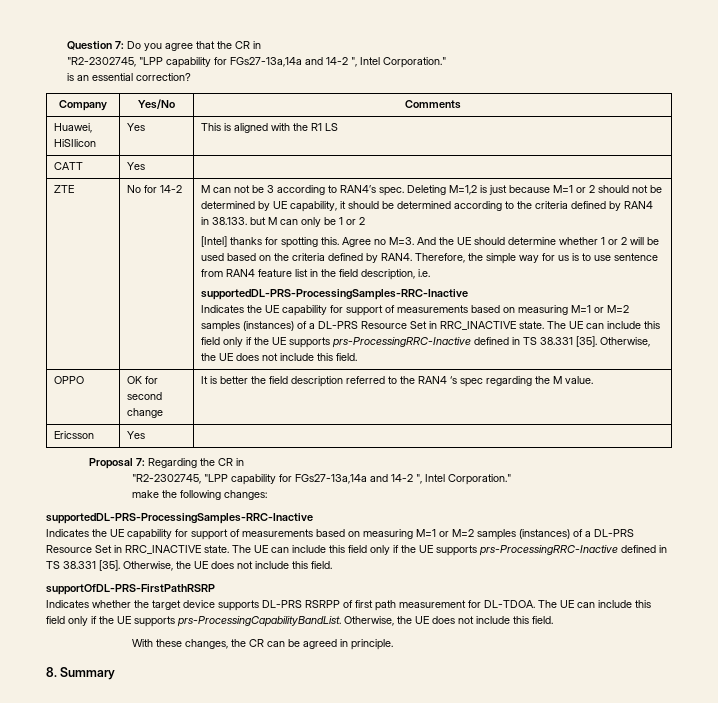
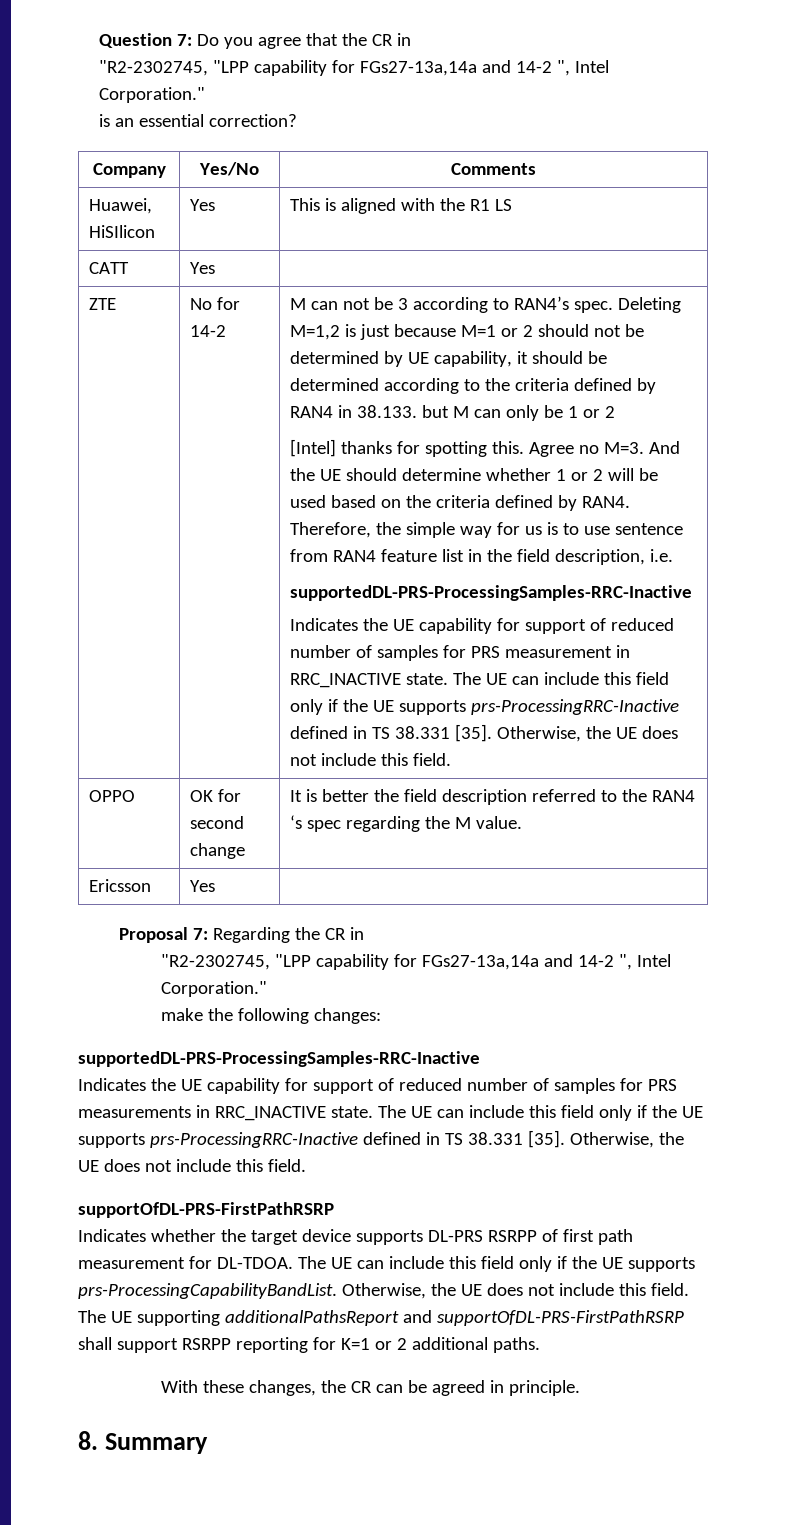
[397,305,630,315] [201,321,428,332] measurements based on measuring M=1 or M=2 samples (instances) of a DL-PRS Resource Set -> [611,618,675,631] [290,645,613,661] reduced number of samples for PRS measurement
[242,529,634,540] [46,545,112,553] measurements based on measuring M=1 or M=2 samples (instances) of a DL-PRS Resource Set -> [398,1078,677,1094] [78,1106,191,1118] reduced number of samples for PRS measurements
(553, 620) none -> [78,1310,684,1326] [78,1337,540,1353] The UE supporting additionalPathsReport and supportOfDL-PRS-FirstPathRSRP shall support RSRPP reporting for K=1 or 2 additional paths.

